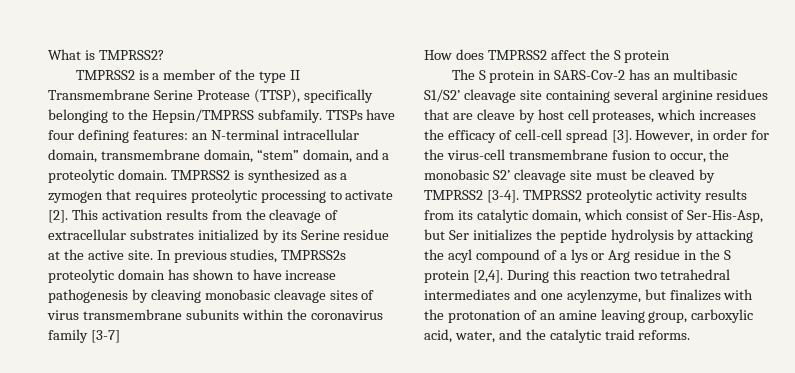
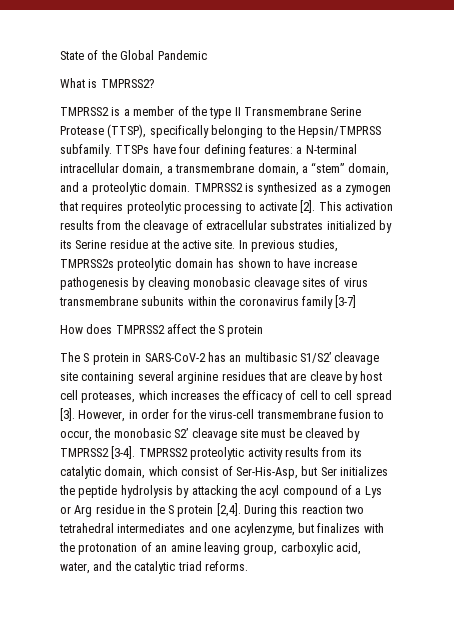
(48, 54) none -> [60,50,207,60] State of the Global Pandemic //
[191,133,208,140] an -> [296,147,303,154] a
(97, 156) none -> [166,166,173,173] a
(253, 156) none -> [301,166,308,173] a
[554,70,626,80] SARS-Cov-2 -> [144,353,206,362] SARS-CoV-2
[514,129,562,140] cell-cell -> [299,390,353,400] cell to cell
[570,249,588,263] lys -> [364,486,382,498] Lys
[604,329,635,340] traid -> [177,561,202,571] triad

